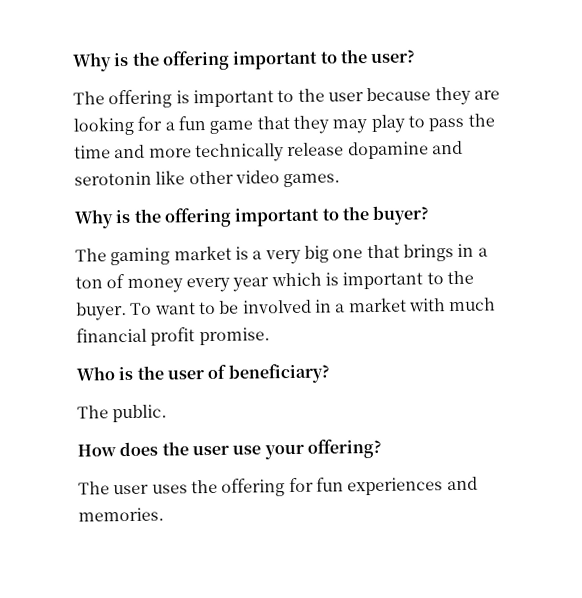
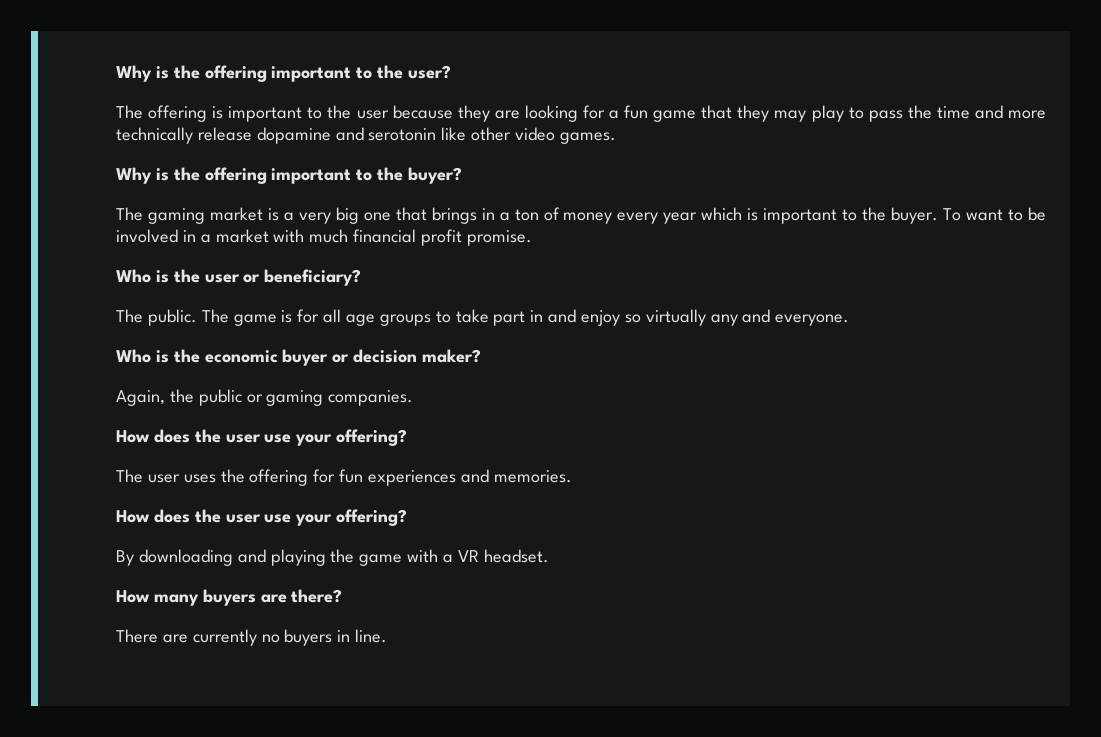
[207,364,227,380] of -> [243,274,261,283] or
(168, 413) none -> [201,309,850,326] [116,349,482,366] [116,389,414,406] The game is for all age groups to take part in and enjoy so virtually any and everyone. // Who is the economic buyer or decision maker? // Again, the public or gaming companies.
(164, 514) none -> [116,509,408,526] [116,549,549,566] [116,589,343,606] [116,629,388,646] // How does the user use your offering? // By downloading and playing the game with a VR headset. // How many buyers are there? // There are currently no buyers in line.

